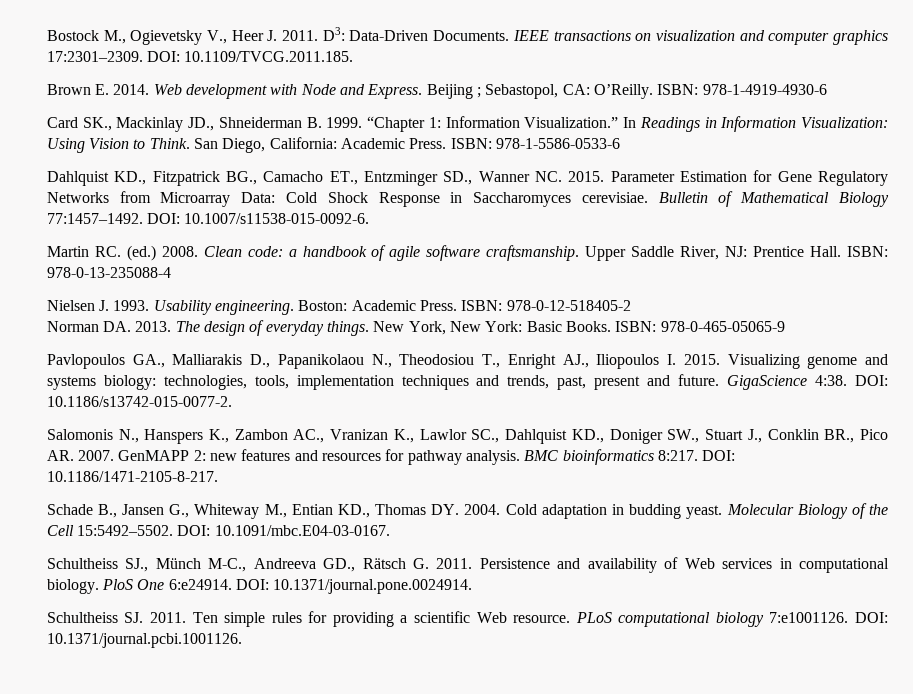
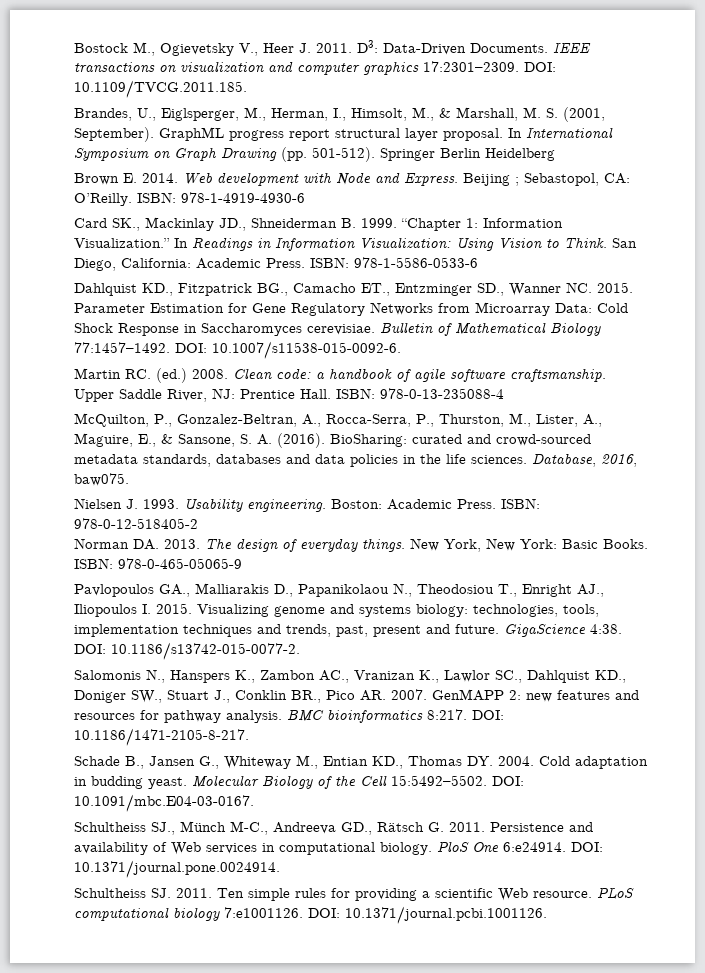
(354, 56) none -> [74,107,606,122] [74,127,614,142] [74,147,556,162] // Brandes, U., Eiglsperger, M., Herman, I., Himsolt, M., & Marshall, M. S. (2001, September). GraphML progress report structural layer proposal. In International Symposium on Graph Drawing (pp. 501-512). Springer Berlin Heidelberg
(171, 272) none -> [74,413,603,427] [74,433,592,448] [74,454,638,467] [74,473,130,486] // McQuilton, P., Gonzalez-Beltran, A., Rocca-Serra, P., Thurston, M., Lister, A., Maguire, E., & Sansone, S. A. (2016). BioSharing: curated and crowd-sourced metadata standards, databases and data policies in the life sciences. Database, 2016, baw075.

